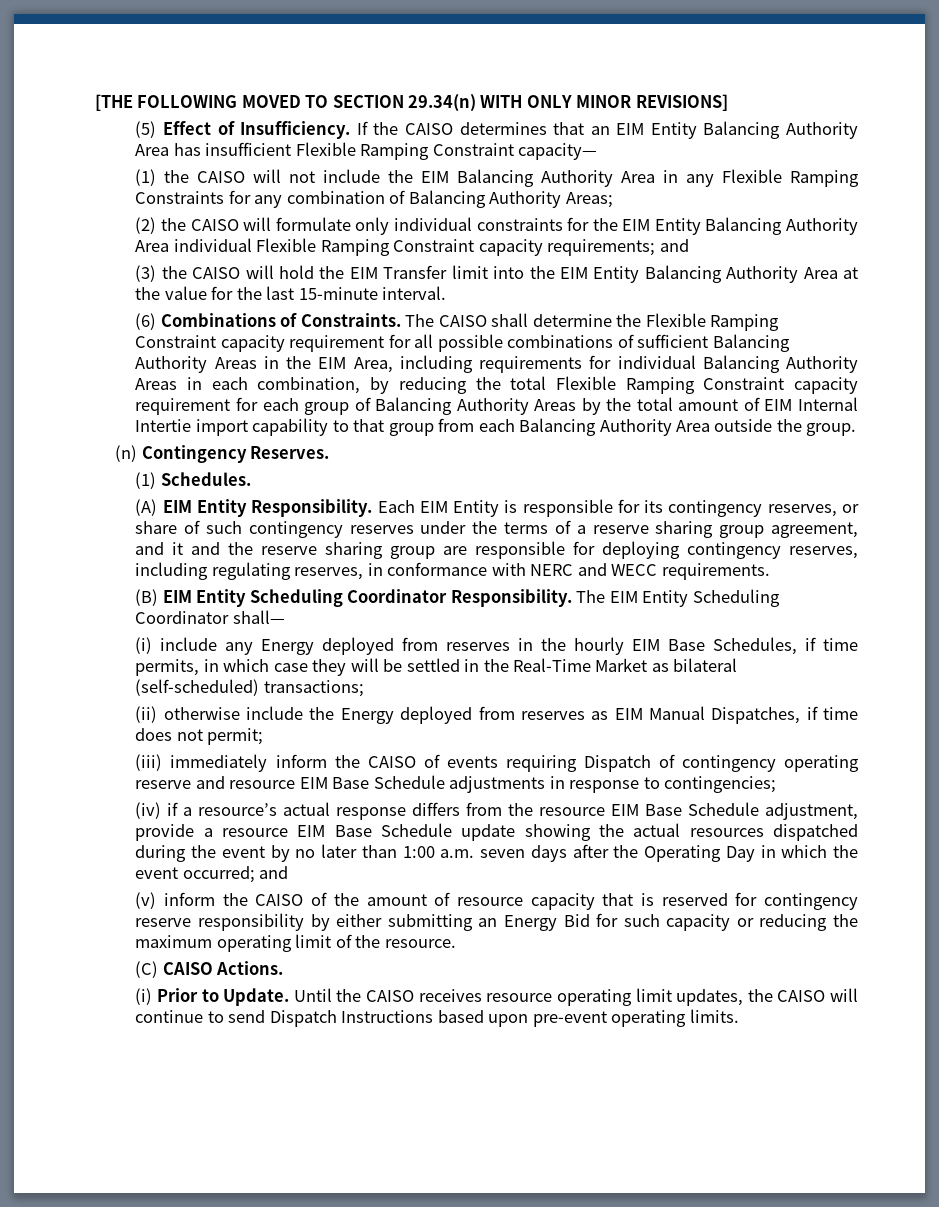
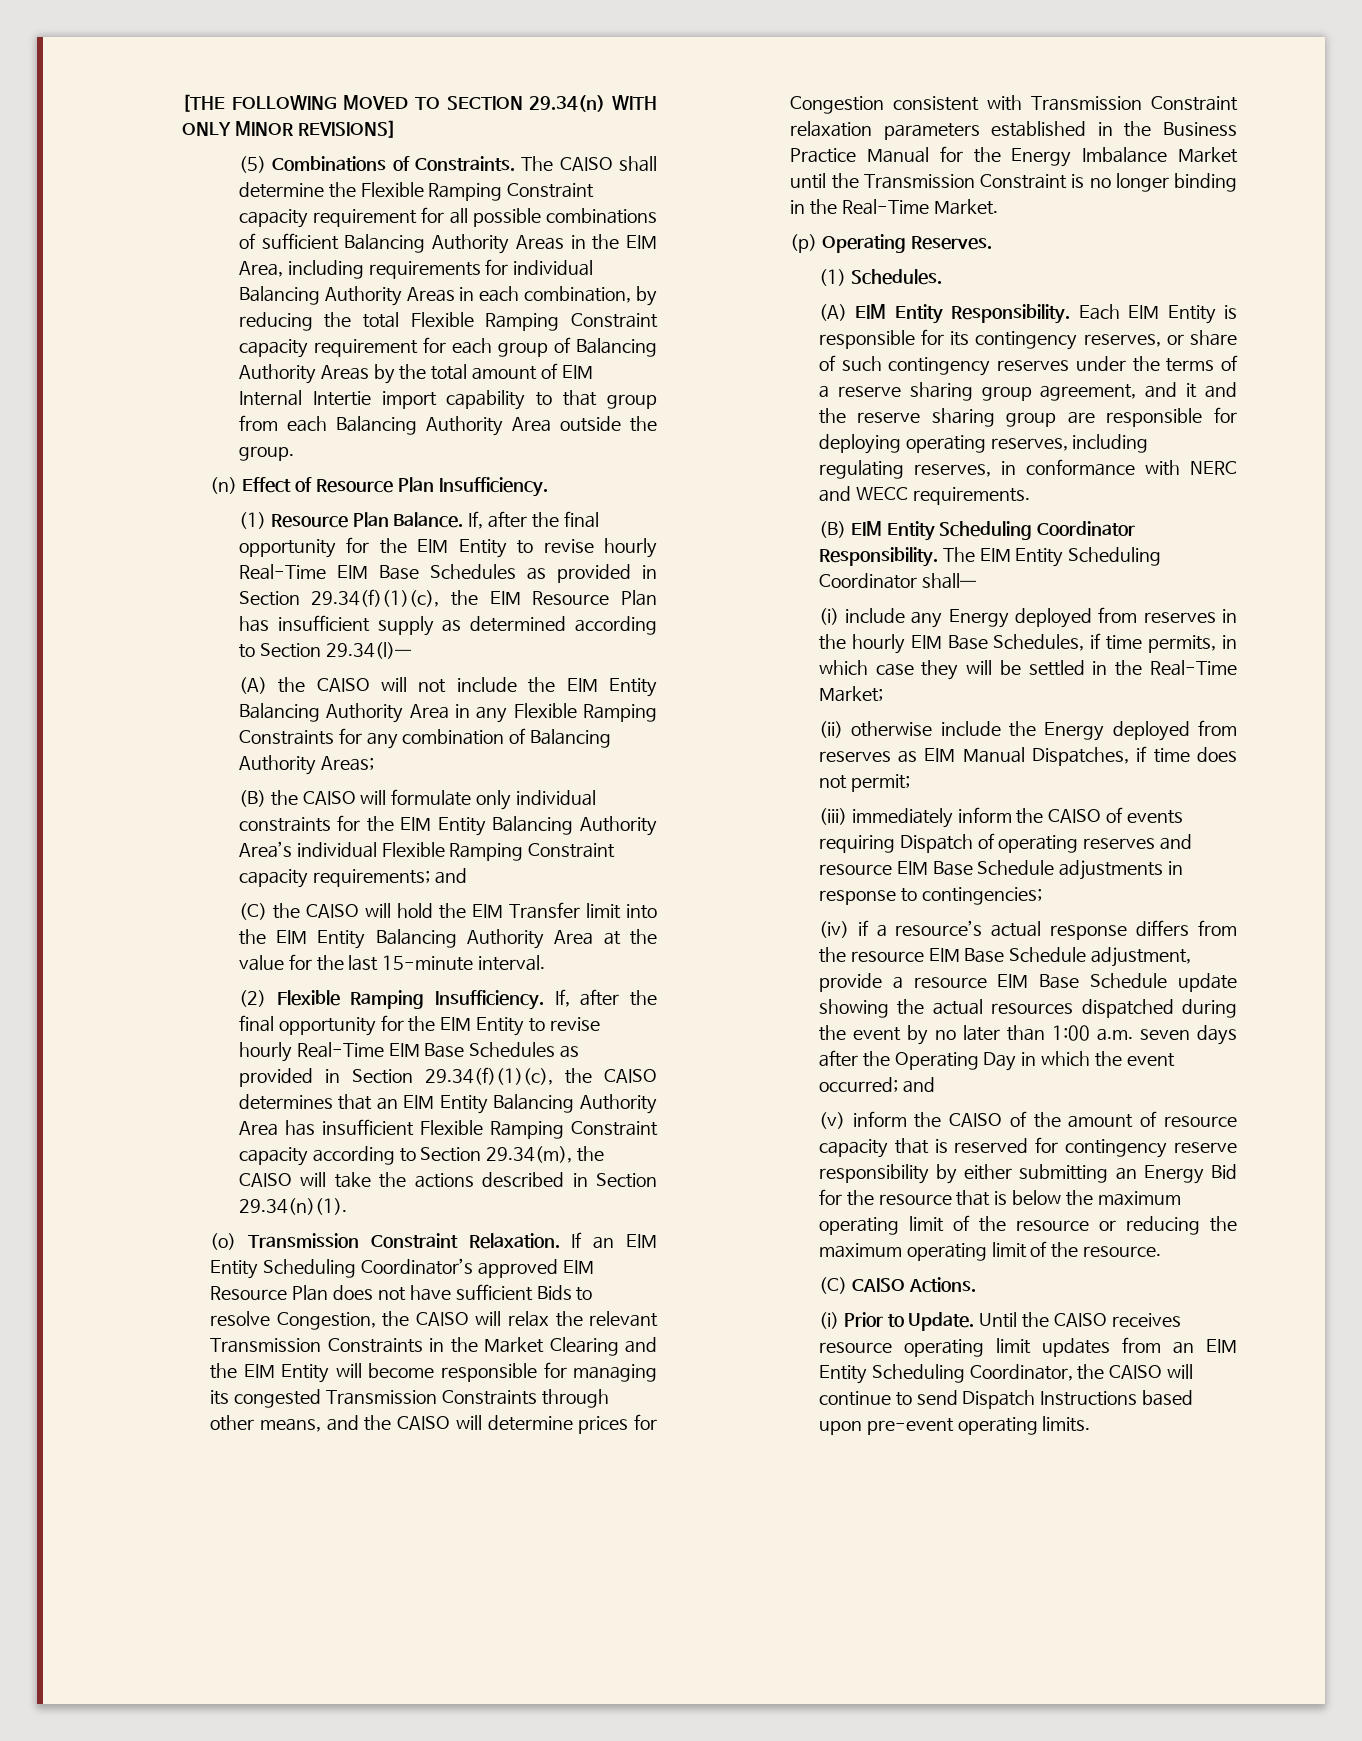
[162,121,858,139] [135,142,598,160] [135,169,859,187] [135,190,613,208] [135,217,858,235] [135,238,689,256] [135,265,858,283] [135,286,447,300] [135,313,157,330] Effect of Insufficiency. If the CAISO determines that an EIM Entity Balancing Authority Area has insufficient Flexible Ramping Constraint capacity— // (1) the CAISO will not include the EIM Balancing Authority Area in any Flexible Ramping Constraints for any combination of Balancing Authority Areas; // (2) the CAISO will formulate only individual constraints for the EIM Entity Balancing Authority Area individual Flexible Ramping Constraint capacity requirements; and // (3) the CAISO will hold the EIM Transfer limit into the EIM Entity Balancing Authority Area at the value for the last 15-minute interval. // (6) -> (266, 164) none
[141,445,247,463] Contingency -> [242,477,548,497] [238,511,599,529] [238,537,658,558] [238,564,657,583] [238,589,658,607] [238,615,657,636] [238,642,412,659] [238,677,657,697] [238,703,658,723] [238,728,612,749] [238,755,374,775] [238,789,597,810] [238,815,657,836] [238,841,616,861] [238,868,467,888] [238,902,657,920] [238,929,658,949] [238,954,546,971] [238,989,657,1010] [238,1015,600,1036] [238,1042,580,1062] [238,1067,657,1087] [238,1094,657,1114] [238,1119,658,1139] [238,1146,605,1166] [238,1172,658,1188] [238,1198,347,1215] [210,1232,657,1250] [210,1258,594,1279] [210,1284,593,1301] [210,1311,659,1330] [210,1337,658,1356] [210,1362,658,1383] [210,1389,609,1408] [210,1414,657,1434] [790,95,1238,114] [790,121,1237,140] [790,146,1238,167] [790,173,1237,192] [790,199,998,215] [790,234,907,253] Effect of Resource Plan Insufficiency. // (1) Resource Plan Balance. If, after the final opportunity for the EIM Entity to revise hourly Real-Time EIM Base Schedules as provided in Section 29.34(f)(1)(c), the EIM Resource Plan has insufficient supply as determined according to Section 29.34(l)— // (A) the CAISO will not include the EIM Entity Balancing Authority Area in any Flexible Ramping Constraints for any combination of Balancing Authority Areas; // (B) the CAISO will formulate only individual constraints for the EIM Entity Balancing Authority Area’s individual Flexible Ramping Constraint capacity requirements; and // (C) the CAISO will hold the EIM Transfer limit into the EIM Entity Balancing Authority Area at the value for the last 15-minute interval. // (2) Flexible Ramping Insufficiency. If, after the final opportunity for the EIM Entity to revise hourly Real-Time EIM Base Schedules as provided in Section 29.34(f)(1)(c), the CAISO determines that an EIM Entity Balancing Authority Area has insufficient Flexible Ramping Constraint capacity according to Section 29.34(m), the CAISO will take the actions described in Section 29.34(n)(1). // (o) Transmission Constraint Relaxation. If an EIM Entity Scheduling Coordinator’s approved EIM Resource Plan does not have sufficient Bids to resolve Congestion, the CAISO will relax the relevant Transmission Constraints in the Market Clearing and the EIM Entity will become responsible for managing its congested Transmission Constraints through other means, and the CAISO will determine prices for Congestion consistent with Transmission Constraint relaxation parameters established in the Business Practice Manual for the Energy Imbalance Market until the Transmission Constraint is no longer binding in the Real-Time Market. // (p) Operating
[687,542,782,559] contingency -> [905,435,986,453] operating
[595,658,738,672] [135,679,364,697] Market as bilateral (self-scheduled) transactions; -> [818,686,883,702] Market;
[681,755,859,772] [135,780,192,789] contingency operating reserve -> [998,835,1156,853] operating reserves
[623,914,731,931] such capacity -> [846,1190,1181,1206] [818,1215,1089,1235] the resource that is below the maximum operating limit of the resource
[676,989,744,1006] updates, -> [1041,1337,1237,1357] [818,1364,1073,1384] updates from an EIM Entity Scheduling Coordinator,

